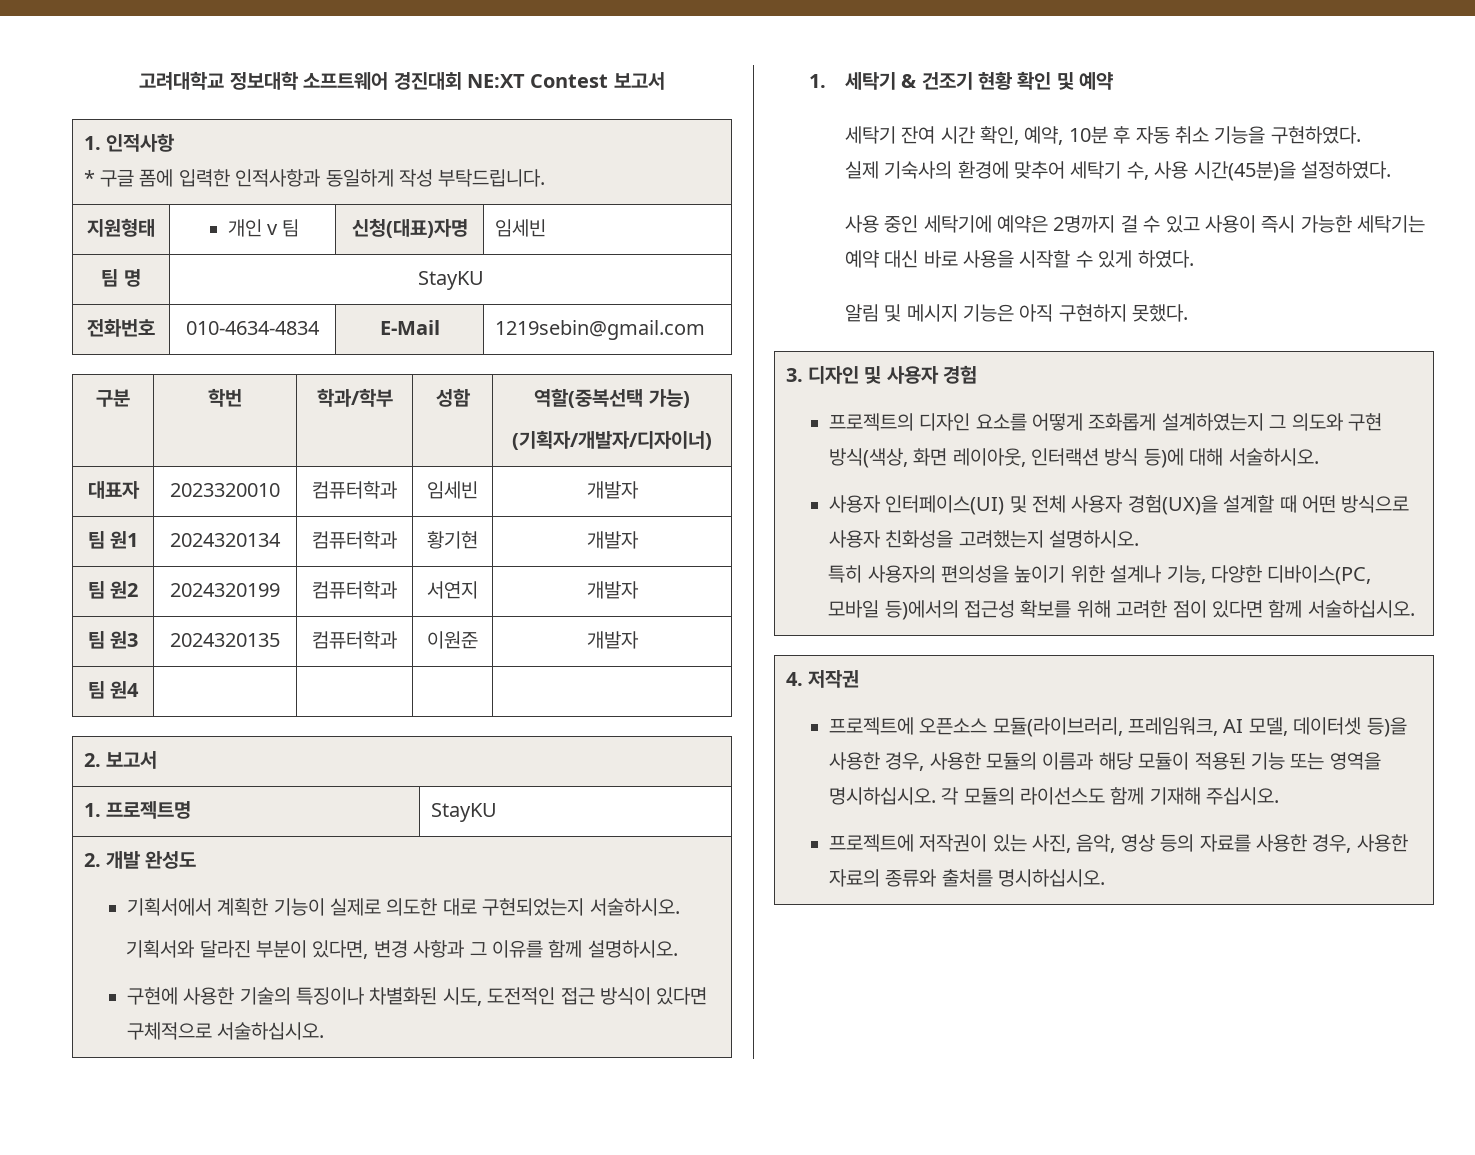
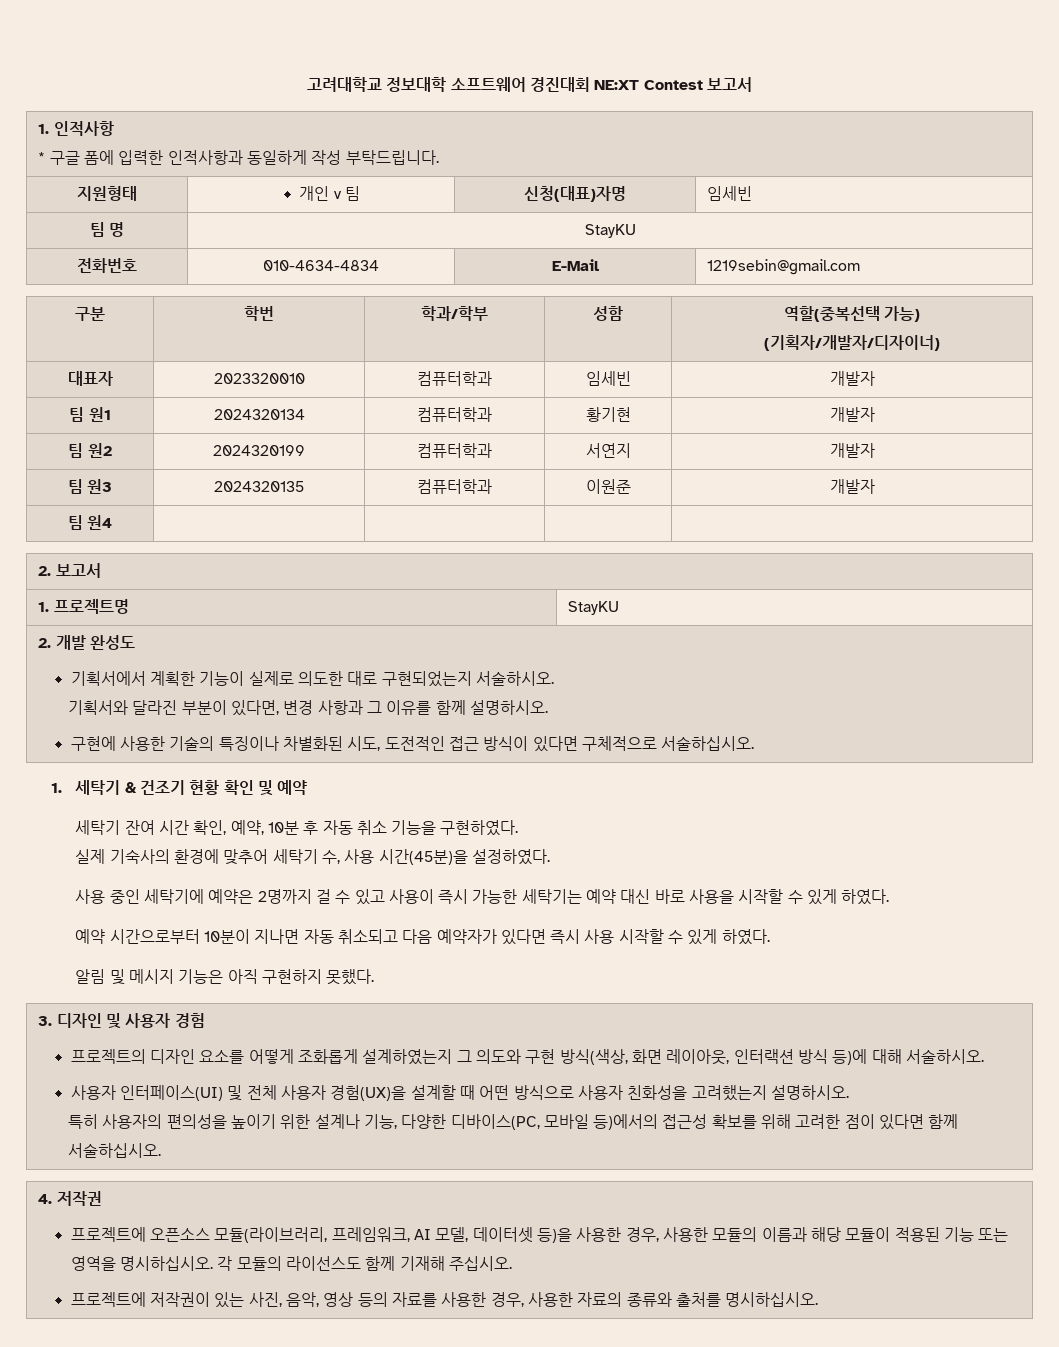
(1194, 259) none -> [75,929,770,945] // 예약 시간으로부터 10분이 지나면 자동 취소되고 다음 예약자가 있다면 즉시 사용 시작할 수 있게 하였다.

